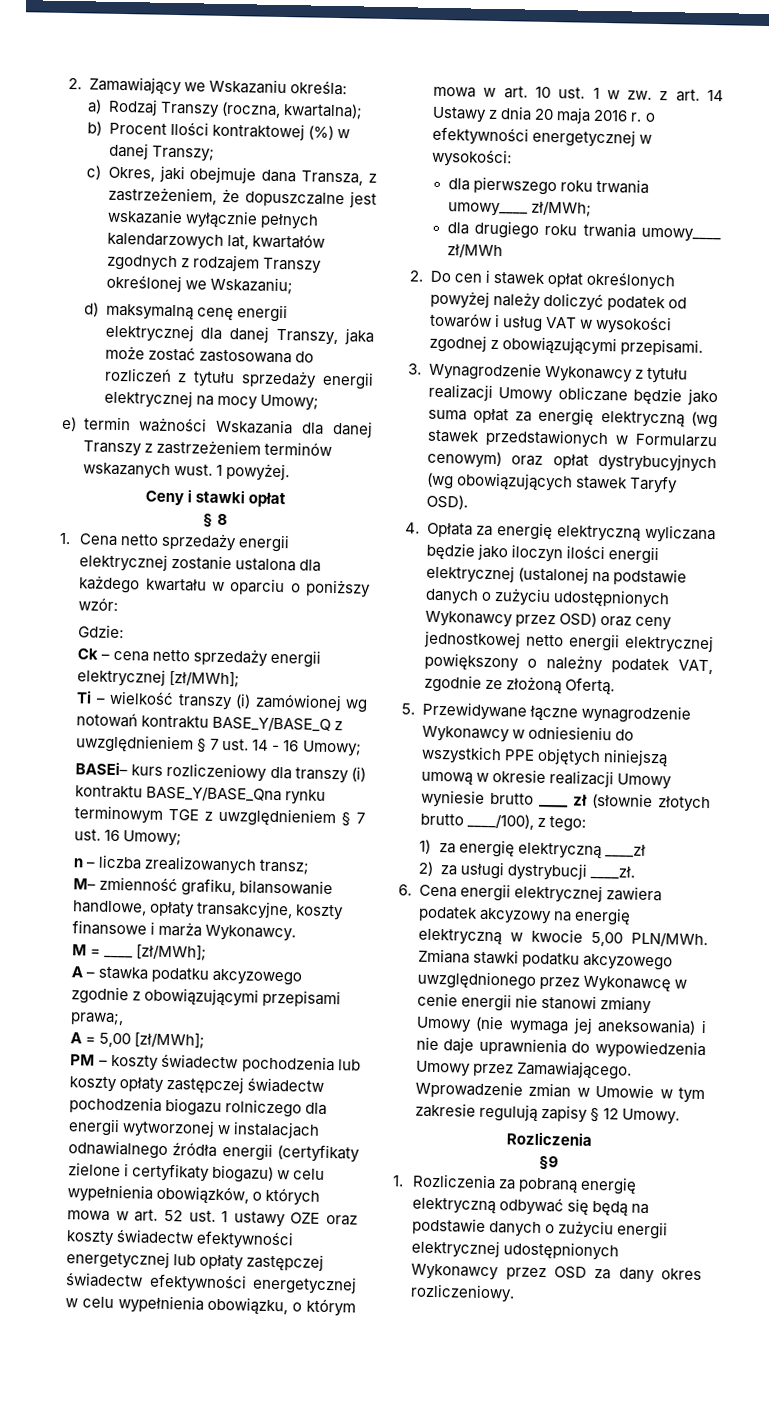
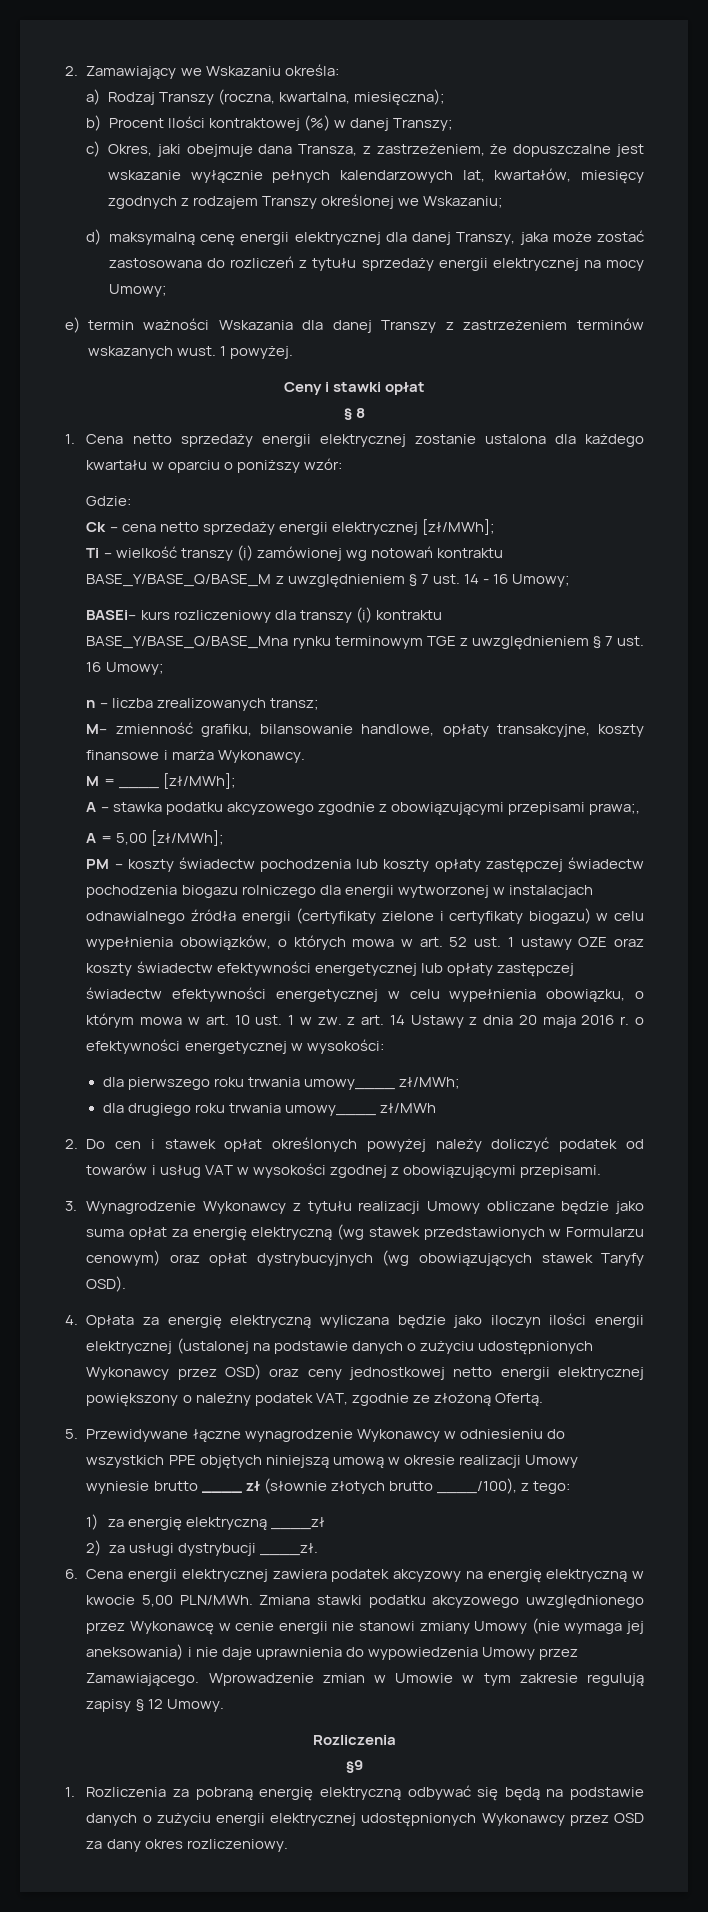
[282,103,363,120] kwartalna); -> [279,89,446,106] kwartalna, miesięczna);
[251,233,325,249] kwartałów -> [494,168,644,184] kwartałów, miesięcy
[212,715,332,733] BASE_Y/BASE_Q -> [86,574,272,587] BASE_Y/BASE_Q/BASE_M
[146,785,283,803] BASE_Y/BASE_Qna -> [86,636,289,649] BASE_Y/BASE_Q/BASE_Mna

